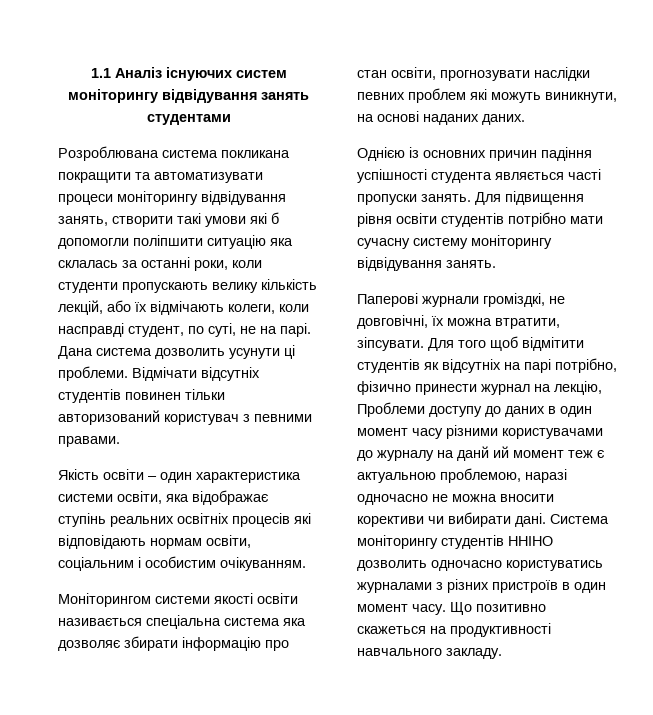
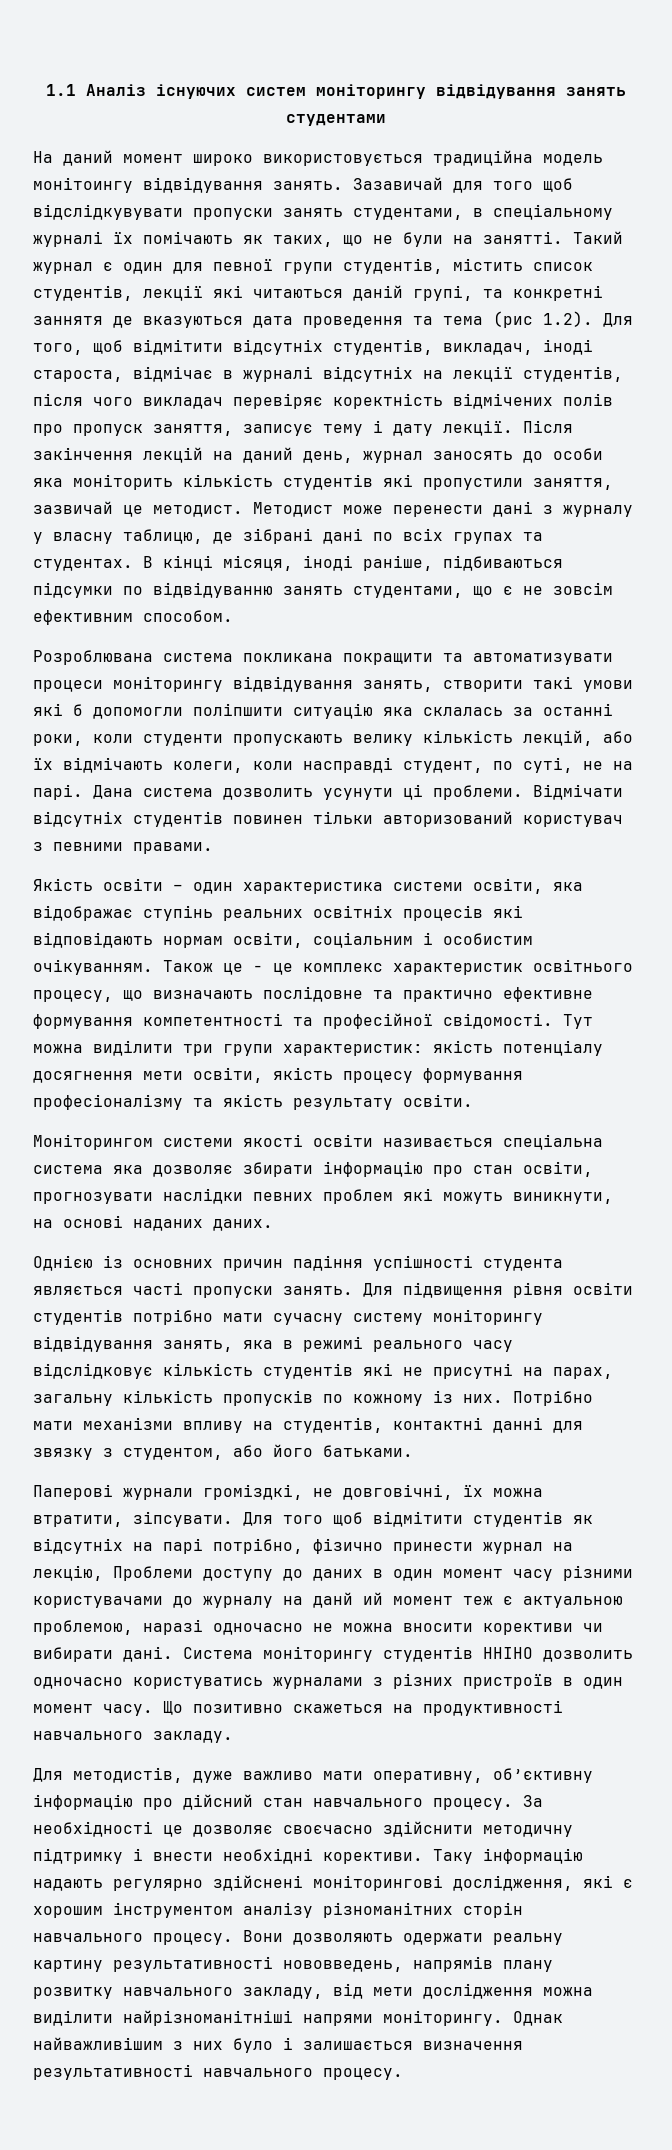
(231, 119) none -> [33,150,603,166] [33,177,573,193] [33,204,613,220] [33,231,623,247] [33,258,593,274] [33,285,603,301] [33,311,633,328] [33,339,593,355] [33,366,623,382] [33,393,613,409] [33,420,573,436] [33,447,603,463] [33,474,613,490] [33,501,633,517] [33,528,543,544] [33,555,563,571] [33,582,613,598] [33,610,233,625] // На даний момент широко використовується традиційна модель монітоингу відвідування занять. Зазавичай для того щоб відслідкувувати пропуски занять студентами, в спеціальному журналі їх помічають як таких, що не були на занятті. Такий журнал є один для певної групи студентів, містить список студентів, лекції які читаються даній групі, та конкретні заннятя де вказуються дата проведення та тема (рис 1.2). Для того, щоб відмітити відсутніх студентів, викладач, іноді староста, відмічає в журналі відсутніх на лекції студентів, після чого викладач перевіряє коректність відмічених полів про пропуск заняття, записує тему і дату лекції. Після закінчення лекцій на даний день, журнал заносять до особи яка моніторить кількість студентів які пропустили заняття, зазвичай це методист. Методист може перенести дані з журналу у власну таблицю, де зібрані дані по всіх групах та студентах. В кінці місяця, іноді раніше, підбиваються підсумки по відвідуванню занять студентами, що є не зовсім ефективним способом.
(306, 564) none -> [163,959,633,975] [33,986,593,1002] [33,1013,593,1029] [33,1040,603,1056] [33,1067,523,1083] [33,1094,473,1110] Також це - це комплекс характеристик освітнього процесу, що визначають послідовне та практично ефективне формування компетентності та професійної свідомості. Тут можна виділити три групи характеристик: якість потенціалу досягнення мети освіти, якість процесу формування професіоналізму та якість результату освіти.
[446,260,496,268] занять. -> [163,1336,513,1352] [33,1363,613,1379] [33,1390,593,1406] [33,1417,583,1433] [33,1444,413,1460] занять, яка в режимі реального часу відслідковує кількість студентів які не присутні на парах, загальну кількість пропусків по кожному із них. Потрібно мати механізми впливу на студентів, контактні данні для звязку з студентом, або його батьками.
(502, 653) none -> [33,1767,593,1783] [33,1794,543,1810] [33,1821,573,1837] [33,1848,583,1864] [33,1875,633,1891] [33,1902,523,1918] [33,1930,563,1945] [33,1956,553,1972] [33,1983,593,1999] [33,2010,563,2026] [33,2037,523,2053] [33,2064,403,2080] // Для методистів, дуже важливо мати оперативну, об’єктивну інформацію про дійсний стан навчального процесу. За необхідності це дозволяє своєчасно здійснити методичну підтримку і внести необхідні корективи. Таку інформацію надають регулярно здійснені моніторингові дослідження, які є хорошим інструментом аналізу різноманітних сторін навчального процесу. Вони дозволяють одержати реальну картину результативності нововведень, напрямів плану розвитку навчального закладу, від мети дослідження можна виділити найрізноманітніші напрями моніторингу. Однак найважливішим з них було і залишається визначення результативності навчального процесу.

